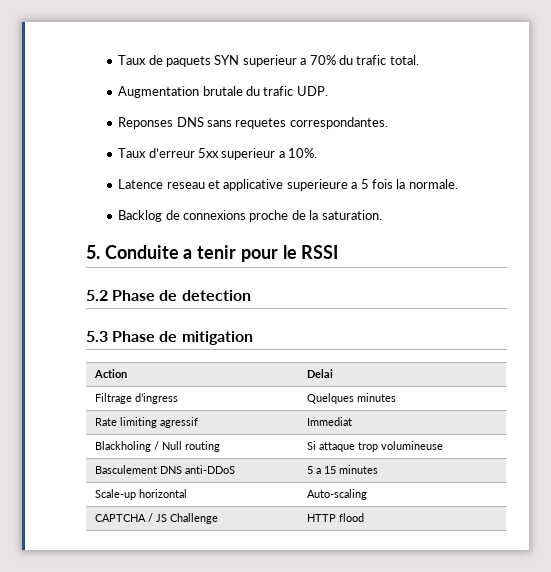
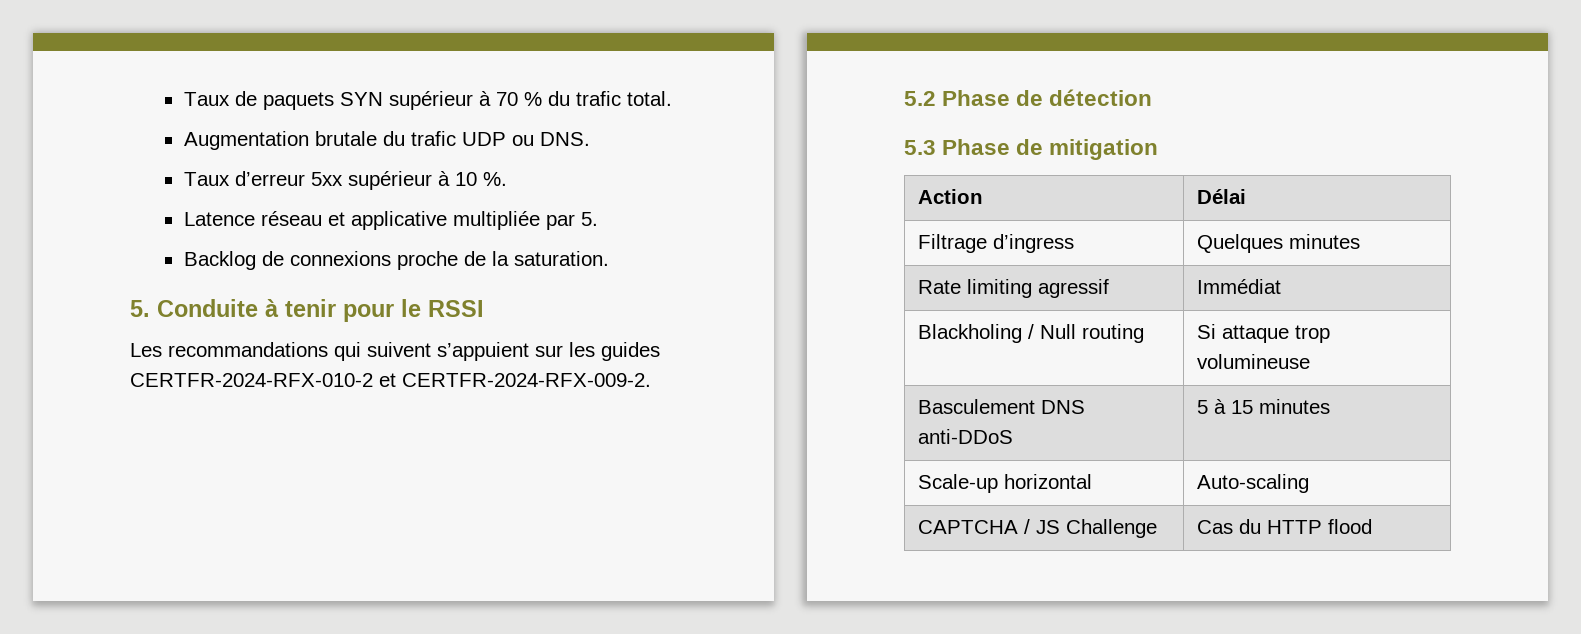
[242,55,336,67] superieur a 70% -> [388,91,542,110] supérieur à 70 %
[296,86,328,96] [118,117,388,129] UDP. // Reponses DNS sans requetes correspondantes. -> [461,132,590,146] UDP ou DNS.
[221,148,318,160] superieur a 10%. -> [347,171,507,190] supérieur à 10 %.
[166,182,205,189] reseau -> [260,211,322,226] réseau
[286,179,458,191] superieure a 5 fois la normale. -> [452,211,598,230] multipliée par 5.
[183,249,193,259] a -> [265,299,279,317] à
(339, 252) none -> [130,342,660,361] [130,373,651,387] // Les recommandations qui suivent s’appuient sur les guides CERTFR-2024-RFX-010-2 et CERTFR-2024-RFX-009-2.
[181,290,251,301] detection -> [1049,89,1153,106] détection
[306,369,333,378] Delai -> [1196,189,1246,204] Délai
[306,417,352,426] Immediat -> [1196,279,1281,294] Immédiat
[315,468,321,474] a -> [1213,399,1226,414] à
(218, 518) none -> [1196,519,1261,534] Cas du

